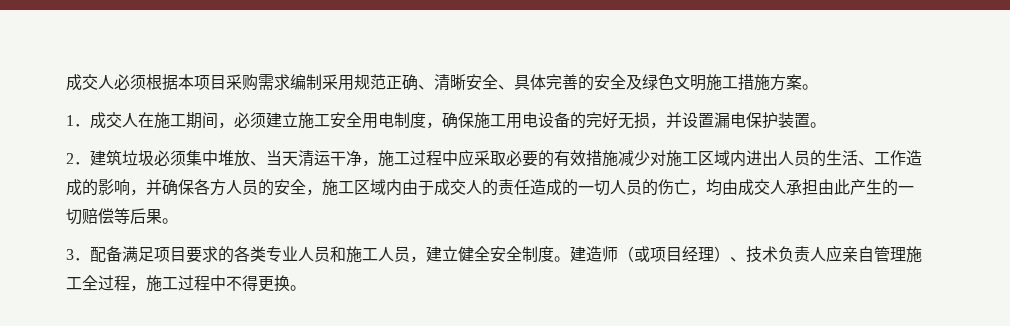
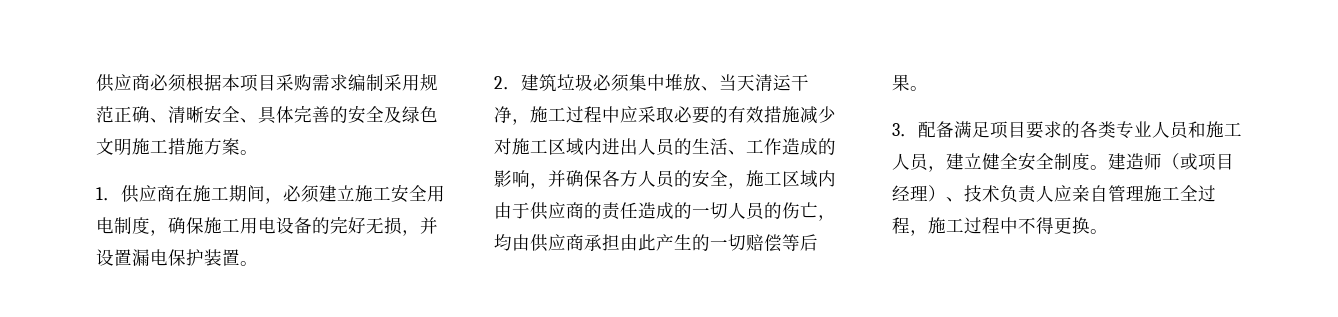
[66,74,114,91] 成交人 -> [96,74,150,92] 供应商
[90,112,138,129] 成交人 -> [121,185,175,203] 供应商
[434,179,482,196] 成交人 -> [530,202,584,220] 供应商
[738,179,786,196] 成交人 -> [530,234,584,252] 供应商

